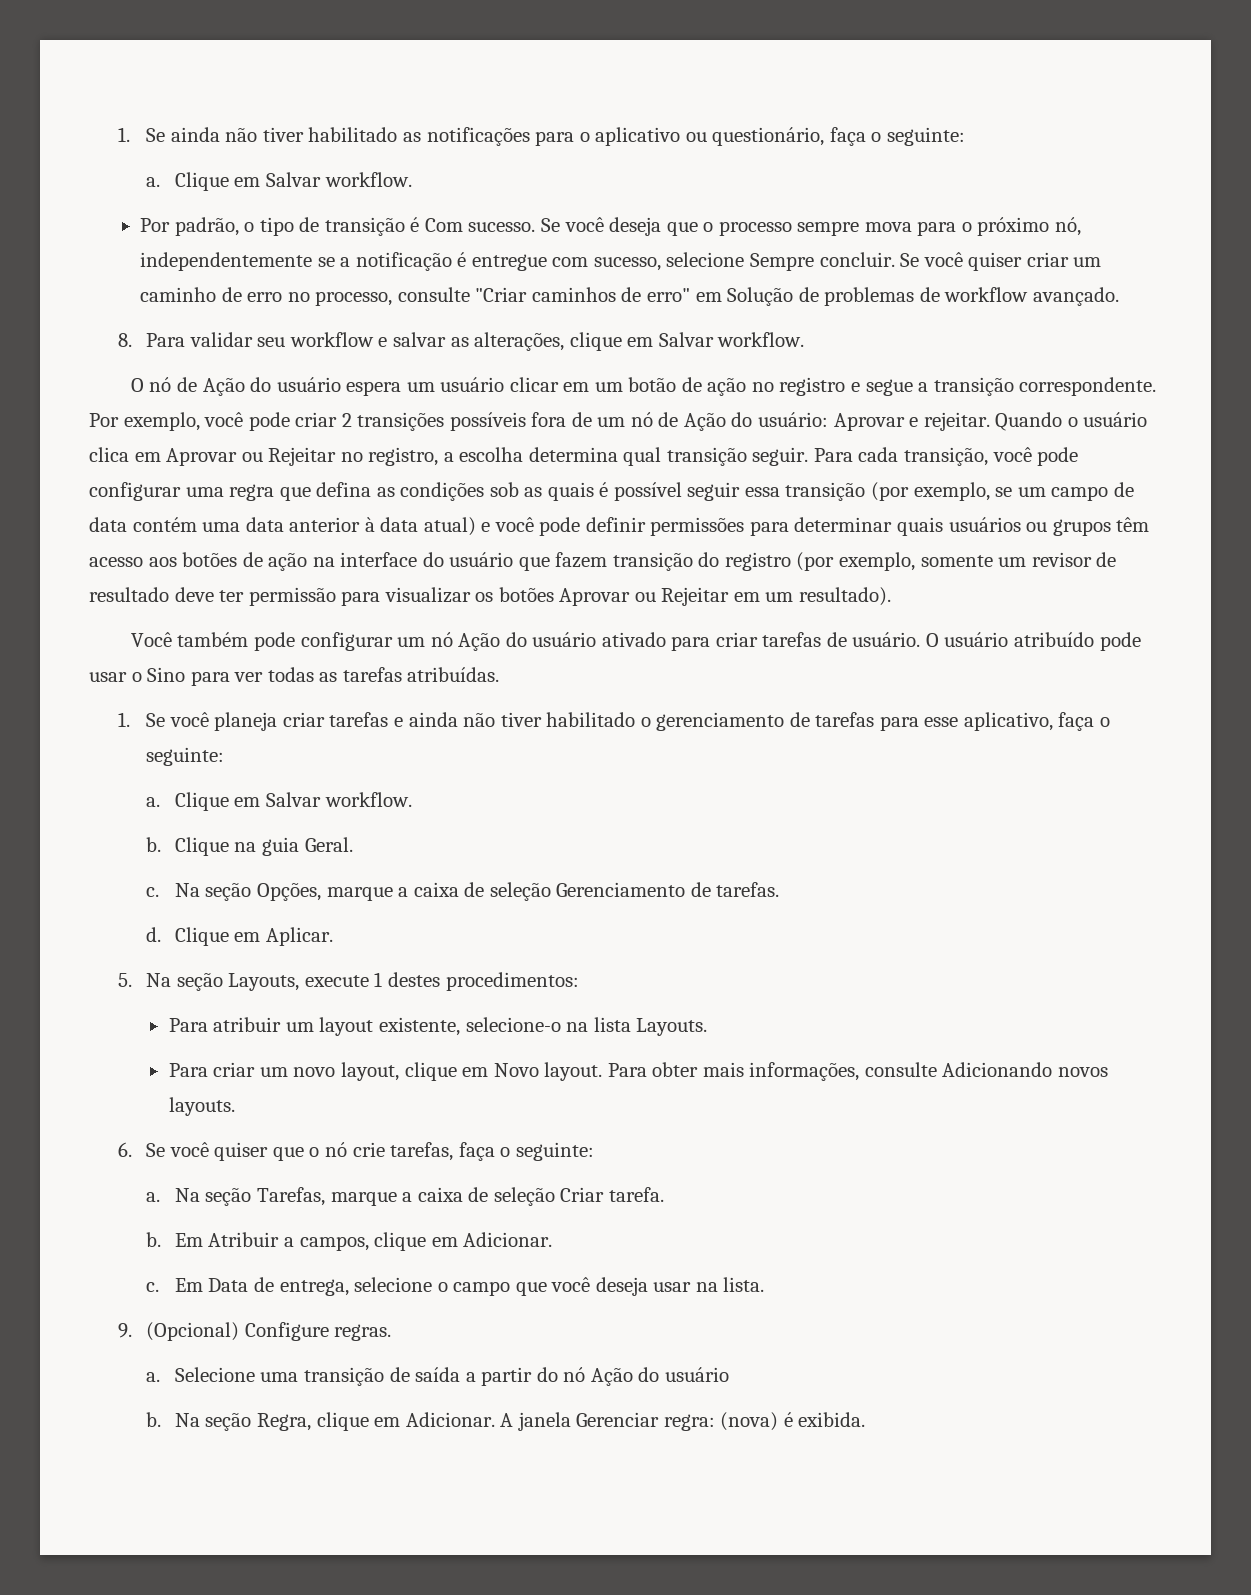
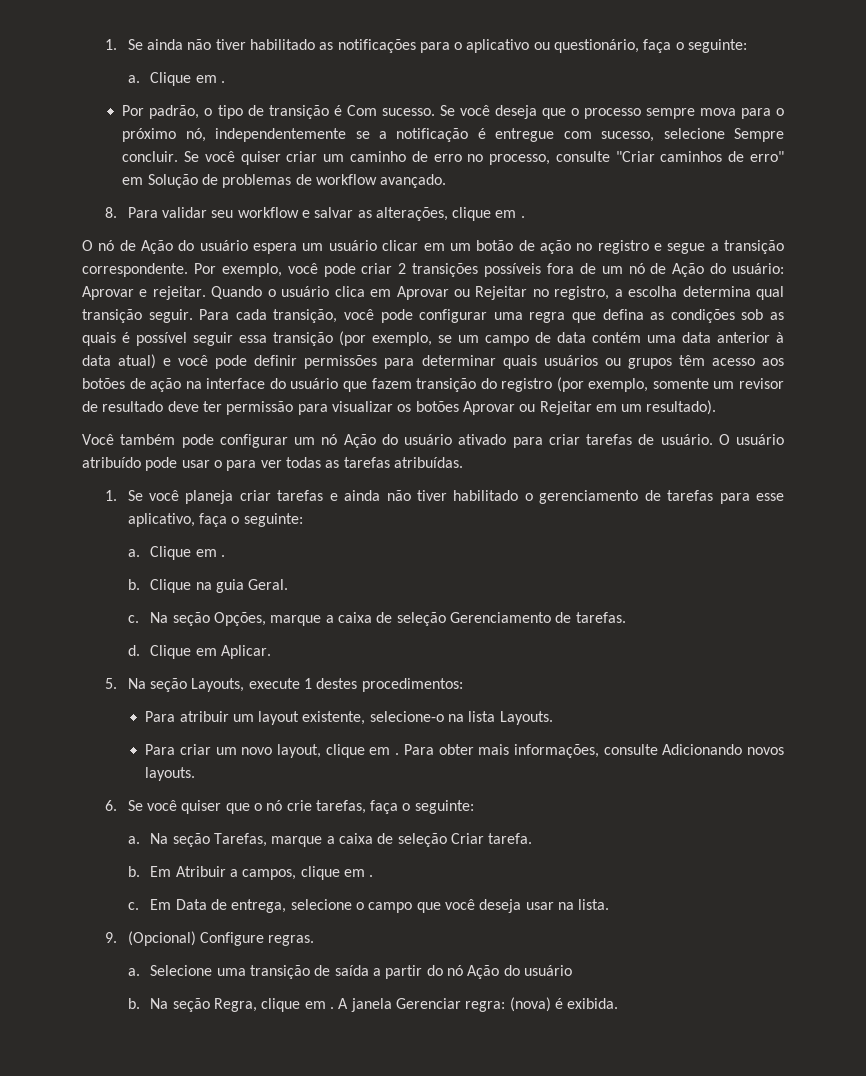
[265,172,412,187] Salvar workflow. -> [221,81,226,83] .
[658,332,805,347] Salvar workflow. -> [520,216,525,218] .
[147,667,186,682] Sino -> (222, 464) none
[265,792,412,807] Salvar workflow. -> [221,555,226,557] .
[493,1062,603,1081] Novo layout. -> [395,753,400,755] .
[463,1232,553,1247] Adicionar. -> [369,875,374,877] .
[405,1412,495,1427] Adicionar. -> [329,1007,334,1009] .

